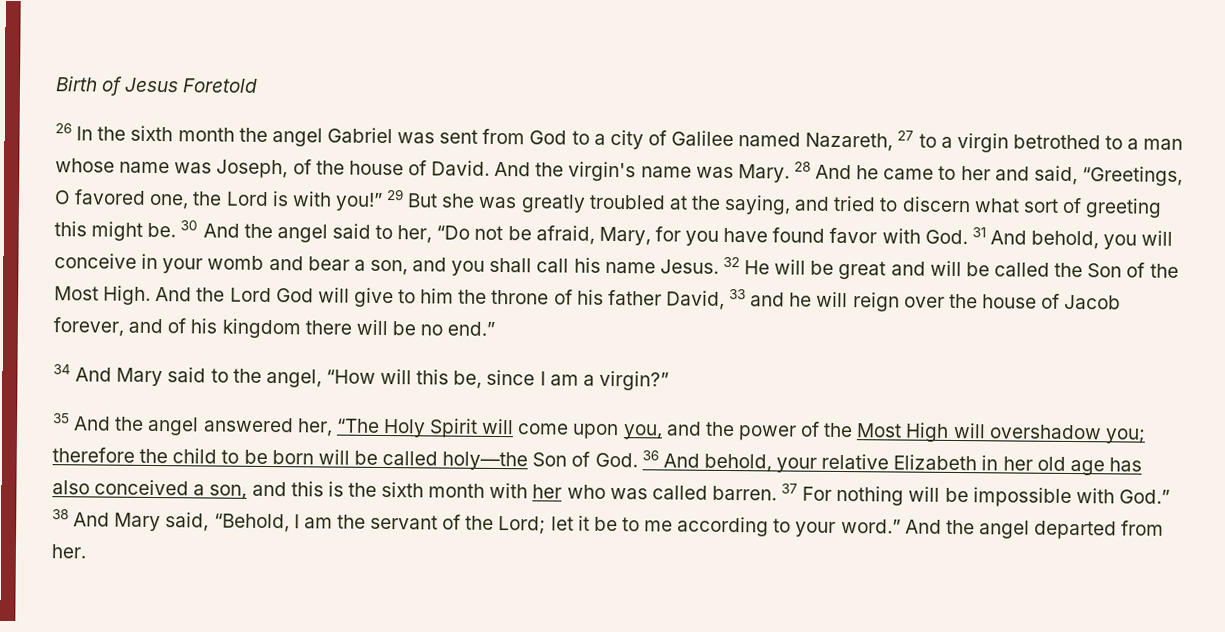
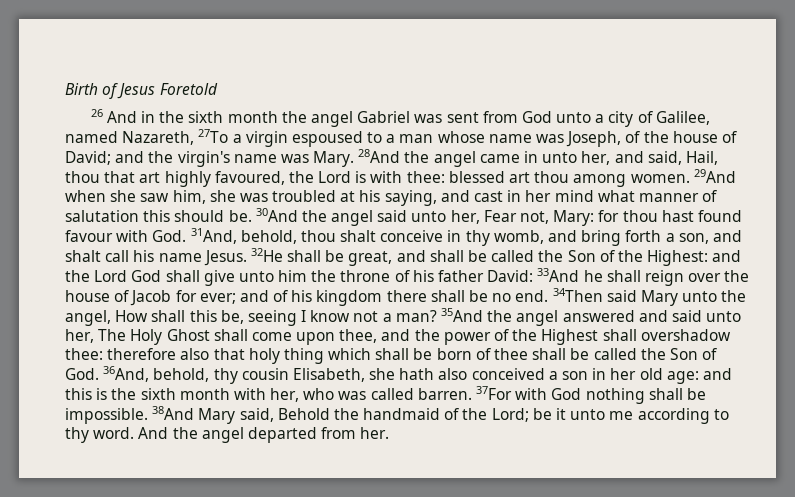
[76,126,94,141] In -> [106,111,156,123] And in
[571,130,590,145] to -> [556,112,592,123] unto
[671,130,735,147] Galilee -> [655,111,710,125] Galilee,
[897,130,937,148] 27 to -> [198,129,229,143] 27To
[1012,134,1101,150] betrothed -> [291,131,363,147] espoused
[431,160,532,177] David. And -> [65,151,145,165] David; and
[793,161,1183,186] [54,189,439,211] 28 And he came to her and said, “Greetings, O favored one, the Lord is with you!” 29 But -> [358,149,718,167] [65,169,736,187] [65,190,206,204] 28And the angel came in unto her, and said, Hail, thou that art highly favoured, the Lord is with thee: blessed art thou among women. 29And when she saw him,
[520,194,586,213] greatly -> (268, 197) none
[690,195,721,210] the -> [359,190,381,202] his
[833,195,1163,218] [54,220,1174,250] [54,253,533,276] tried to discern what sort of greeting this might be. 30 And the angel said to her, “Do not be afraid, Mary, for you have found favor with God. 31 And behold, you will conceive in your womb and bear a son, and you shall -> [474,190,718,202] [65,208,742,226] [65,228,742,246] [65,250,101,262] cast in her mind what manner of salutation this should be. 30And the angel said unto her, Fear not, Mary: for thou hast found favour with God. 31And, behold, thou shalt conceive in thy womb, and bring forth a son, and shalt
[722,256,962,280] 32 He will be great and will -> [250,248,464,266] 32He shall be great, and shall
[54,285,417,308] Most High. And the Lord God will give to -> [647,250,742,266] [65,270,274,286] Highest: and the Lord God shall give unto
[665,289,849,310] David, 33 and he will -> [487,268,641,282] David: 33And he shall
[53,317,124,337] forever, -> [175,290,236,304] for ever;
[355,319,388,336] will -> [430,290,465,302] shall
[447,321,496,336] [53,364,669,391] [53,413,515,438] end.” // 34 And Mary said to the angel, “How will this be, since I am a virgin?” // 35 And the angel answered her, “The Holy Spirit will -> [515,288,747,306] [65,308,742,326] [65,329,248,345] end. 34Then said Mary unto the angel, How shall this be, seeing I know not a man? 35And the angel answered and said unto her, The Holy Ghost shall
[622,424,663,440] you, -> [339,329,378,343] thee,
[856,422,1146,444] [52,447,529,471] Most High will overshadow you; therefore the child to be born will be called holy—the -> [541,329,731,345] [65,348,666,364] Highest shall overshadow thee: therefore also that holy thing which shall be born of thee shall be called the
[641,450,1142,476] [52,479,248,500] 36 And behold, your relative Elizabeth in her old age has also conceived a son, -> [103,366,699,384] 36And, behold, thy cousin Elisabeth, she hath also conceived a son in her old age:
[532,484,563,499] her -> [270,388,300,402] her,
[781,483,1170,508] [52,509,640,535] 37 For nothing will be impossible with God.” 38 And Mary said, “Behold, I am the servant of the Lord; let it be to -> [476,386,706,404] [65,406,606,424] 37For with God nothing shall be impossible. 38And Mary said, Behold the handmaid of the Lord; be it unto
[795,518,901,537] your word.” -> [65,427,135,443] thy word.

